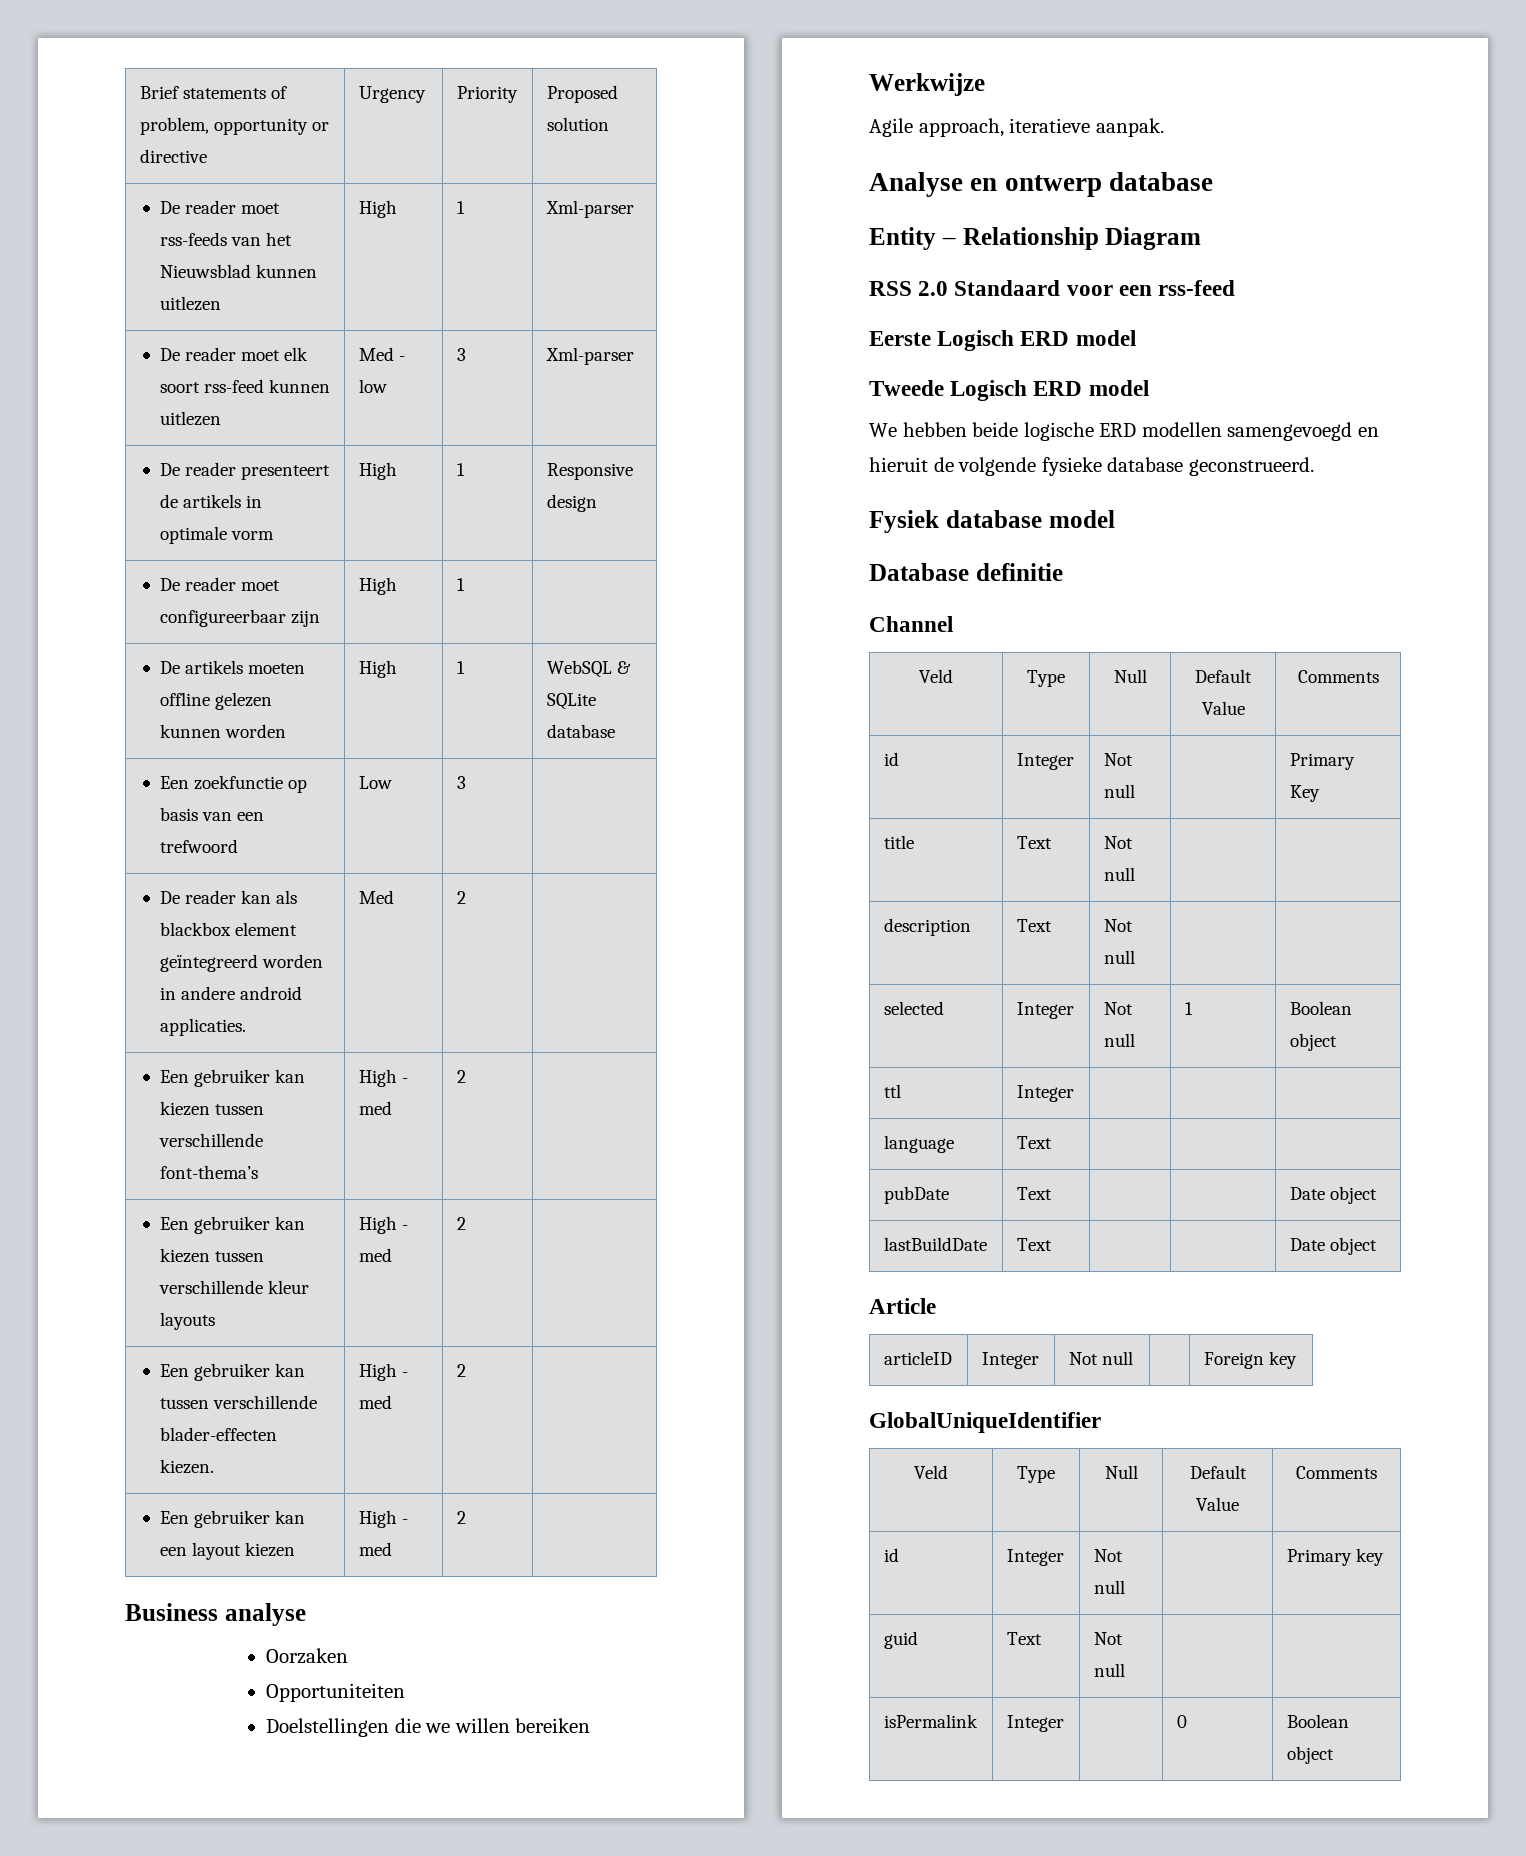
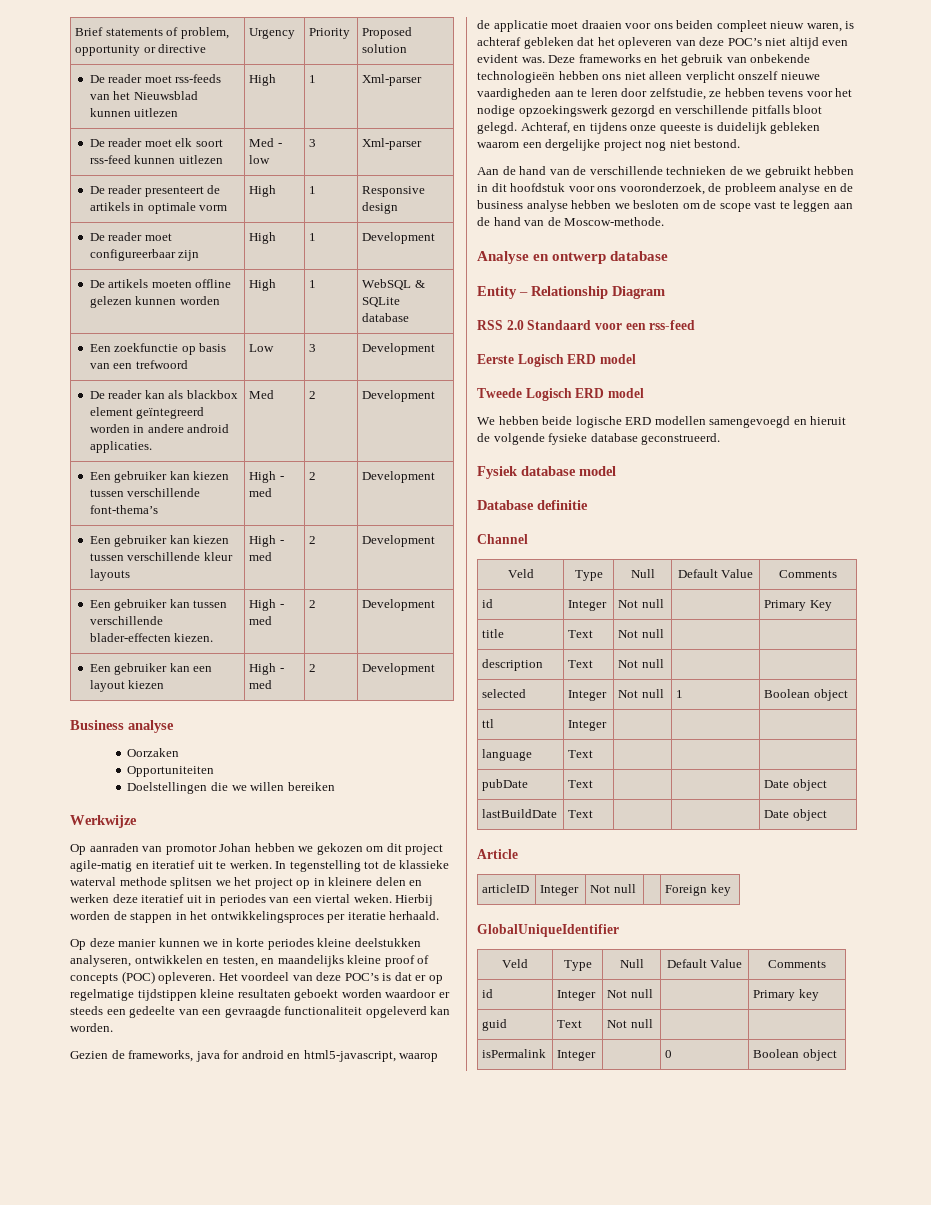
(465, 584) none -> [362,232,436,244] Development
(466, 782) none -> [362,343,436,355] Development
(466, 897) none -> [362,390,436,402] Development
(466, 1076) none -> [362,471,436,483] Development
(466, 1223) none -> [362,535,436,547] Development
(466, 1370) none -> [362,599,436,611] Development
(466, 1517) none -> [362,663,436,675] Development
[869,118,1164,137] Agile approach, iteratieve aanpak. -> [70,843,444,855] [70,860,450,872] [70,877,423,889] [70,894,434,906] [70,911,440,923] [70,938,421,950] [70,955,430,967] [70,971,443,984] [70,989,450,1001] [70,1006,451,1018] [70,1023,113,1032] [70,1050,439,1062] [477,20,855,32] [477,37,849,49] [477,54,811,66] [477,71,820,83] [477,88,853,100] [477,105,823,117] [477,122,821,134] [477,139,741,151] [477,166,855,178] [477,183,854,195] [477,200,853,212] [477,217,665,226] Op aanraden van promotor Johan hebben we gekozen om dit project agile-matig en iteratief uit te werken. In tegenstelling tot de klassieke waterval methode splitsen we het project op in kleinere delen en werken deze iteratief uit in periodes van een viertal weken. Hierbij worden de stappen in het ontwikkelingsproces per iteratie herhaald. // Op deze manier kunnen we in korte periodes kleine deelstukken analyseren, ontwikkelen en testen, en maandelijks kleine proof of concepts (POC) opleveren. Het voordeel van deze POC’s is dat er op regelmatige tijdstippen kleine resultaten geboekt worden waardoor er steeds een gedeelte van een gevraagde functionaliteit opgeleverd kan worden. // Gezien de frameworks, java for android en html5-javascript, waarop de applicatie moet draaien voor ons beiden compleet nieuw waren, is achteraf gebleken dat het opleveren van deze POC’s niet altijd even evident was. Deze frameworks en het gebruik van onbekende technologieën hebben ons niet alleen verplicht onszelf nieuwe vaardigheden aan te leren door zelfstudie, ze hebben tevens voor het nodige opzoekingswerk gezorgd en verschillende pitfalls bloot gelegd. Achteraf, en tijdens onze queeste is duidelijk gebleken waarom een dergelijke project nog niet bestond. // Aan de hand van de verschillende technieken de we gebruikt hebben in dit hoofdstuk voor ons vooronderzoek, de probleem analyse en de business analyse hebben we besloten om de scope vast te leggen aan de hand van de Moscow-methode.

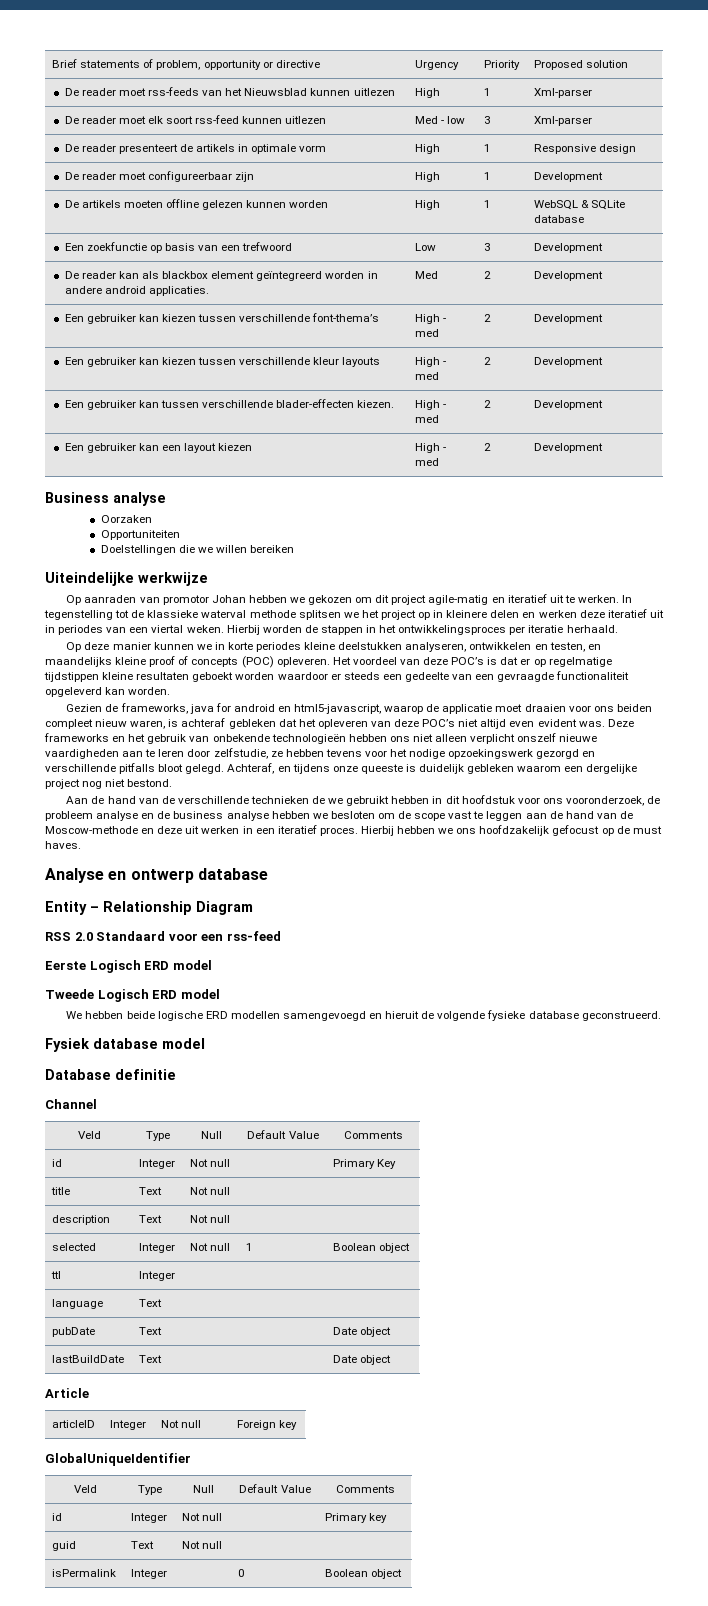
[70,815,137,828] Werkwijze -> [45,572,208,586] Uiteindelijke werkwijze
[564,217,665,226] Moscow-methode. -> [45,825,662,836] [45,841,81,849] Moscow-methode en deze uit werken in een iteratief proces. Hierbij hebben we ons hoofdzakelijk gefocust op de must haves.

